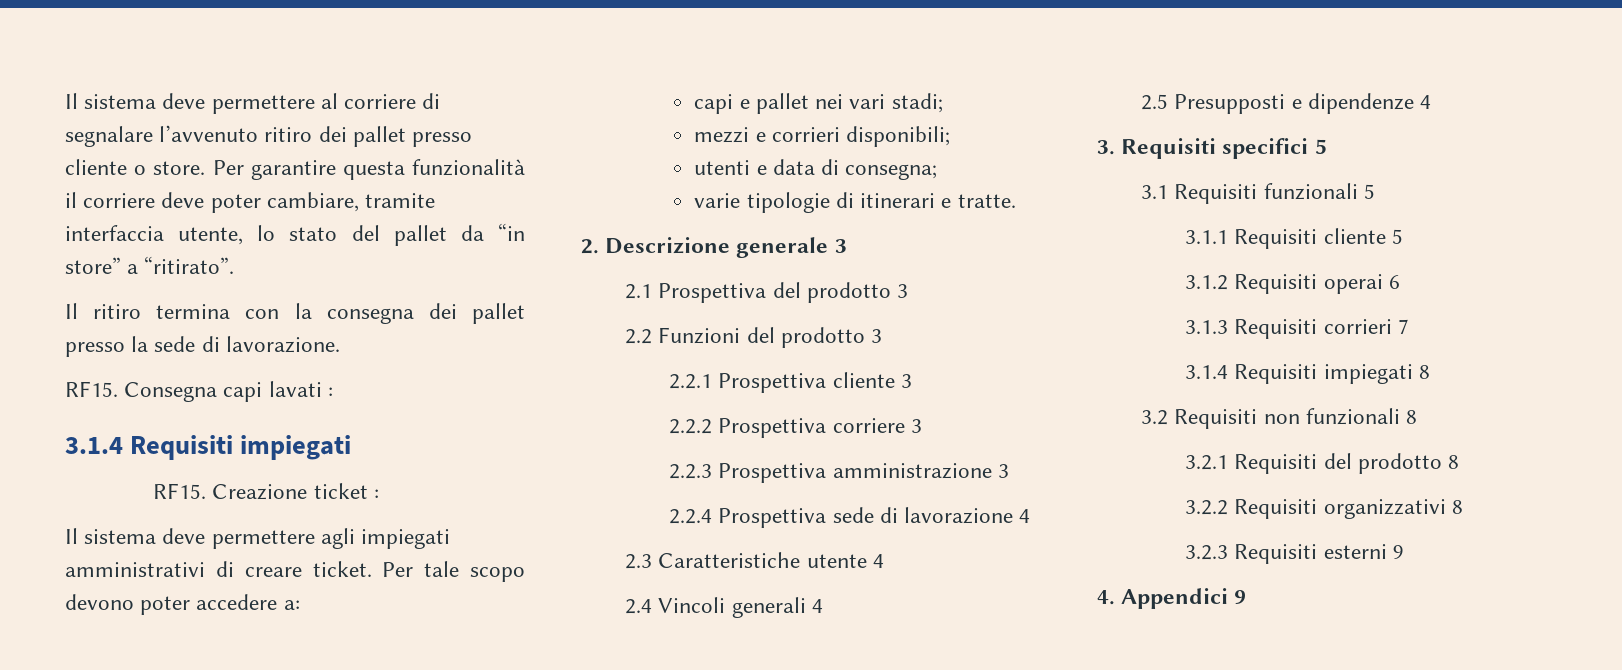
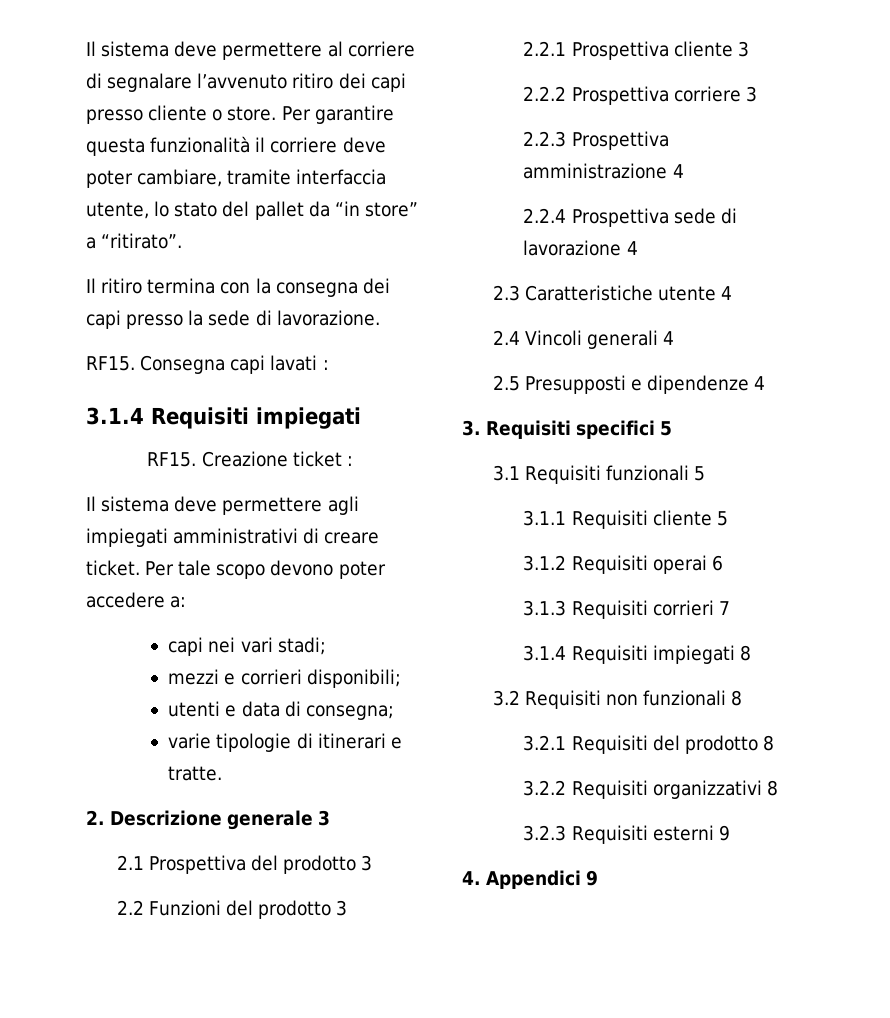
[352,126,406,147] pallet -> [370,73,406,92] capi
[472,303,525,324] pallet -> [86,310,121,329] capi
[739,93,809,114] e pallet -> (204, 646) none
[997,464,1009,478] 3 -> [672,164,684,178] 4

